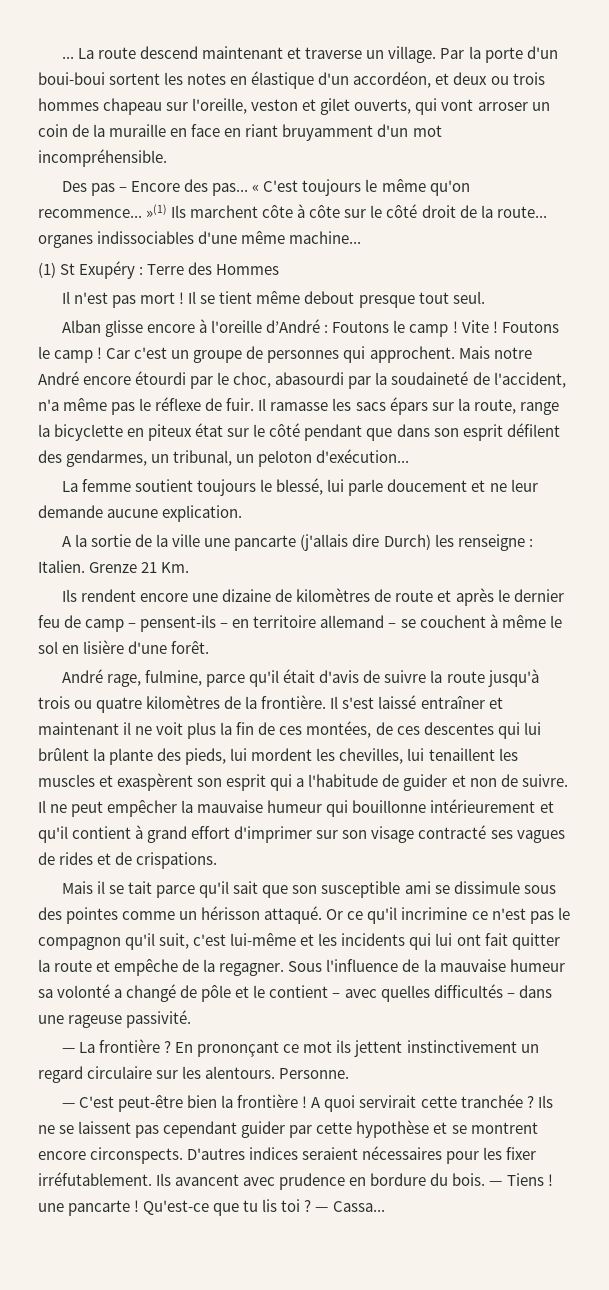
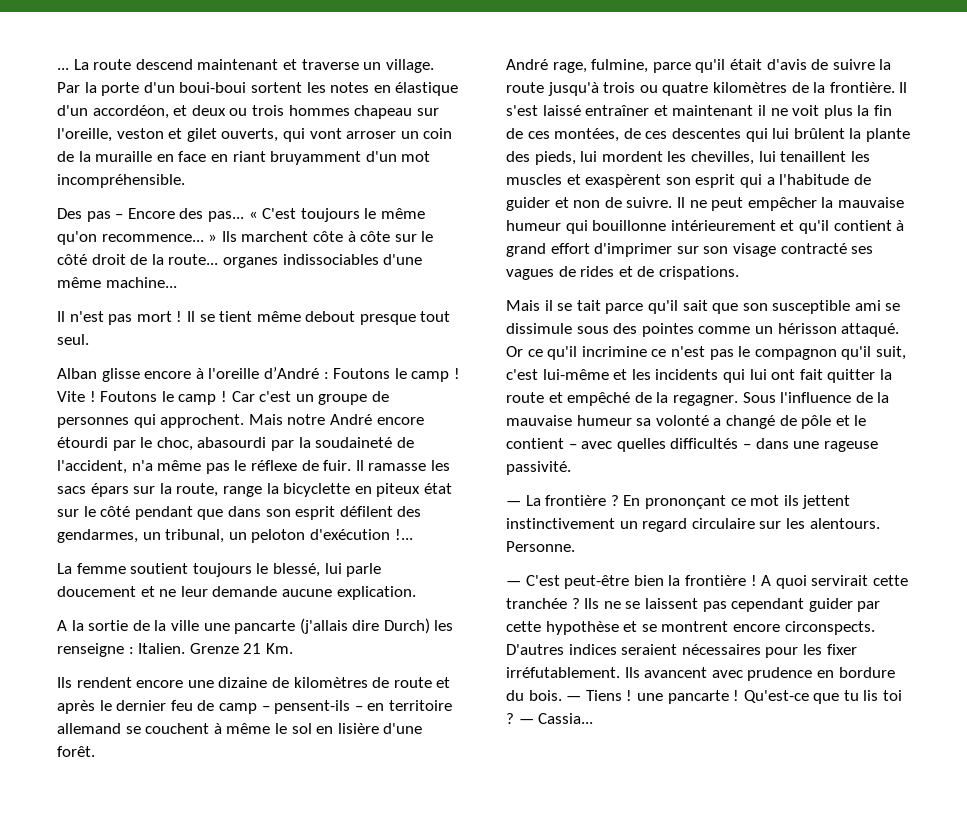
[146,204,168,218] »(1) -> [208,234,218,242] »
[38,261,280,279] // (1) St Exupéry : Terre des Hommes -> (177, 282) none
[316,449,410,463] d'exécution... -> [309,529,413,540] d'exécution !...
[388,623,397,628] – -> (121, 728) none
[114,959,179,976] empêche -> [567,392,631,406] empêché
[332,1201,385,1212] Cassa... -> [538,713,594,724] Cassia...

